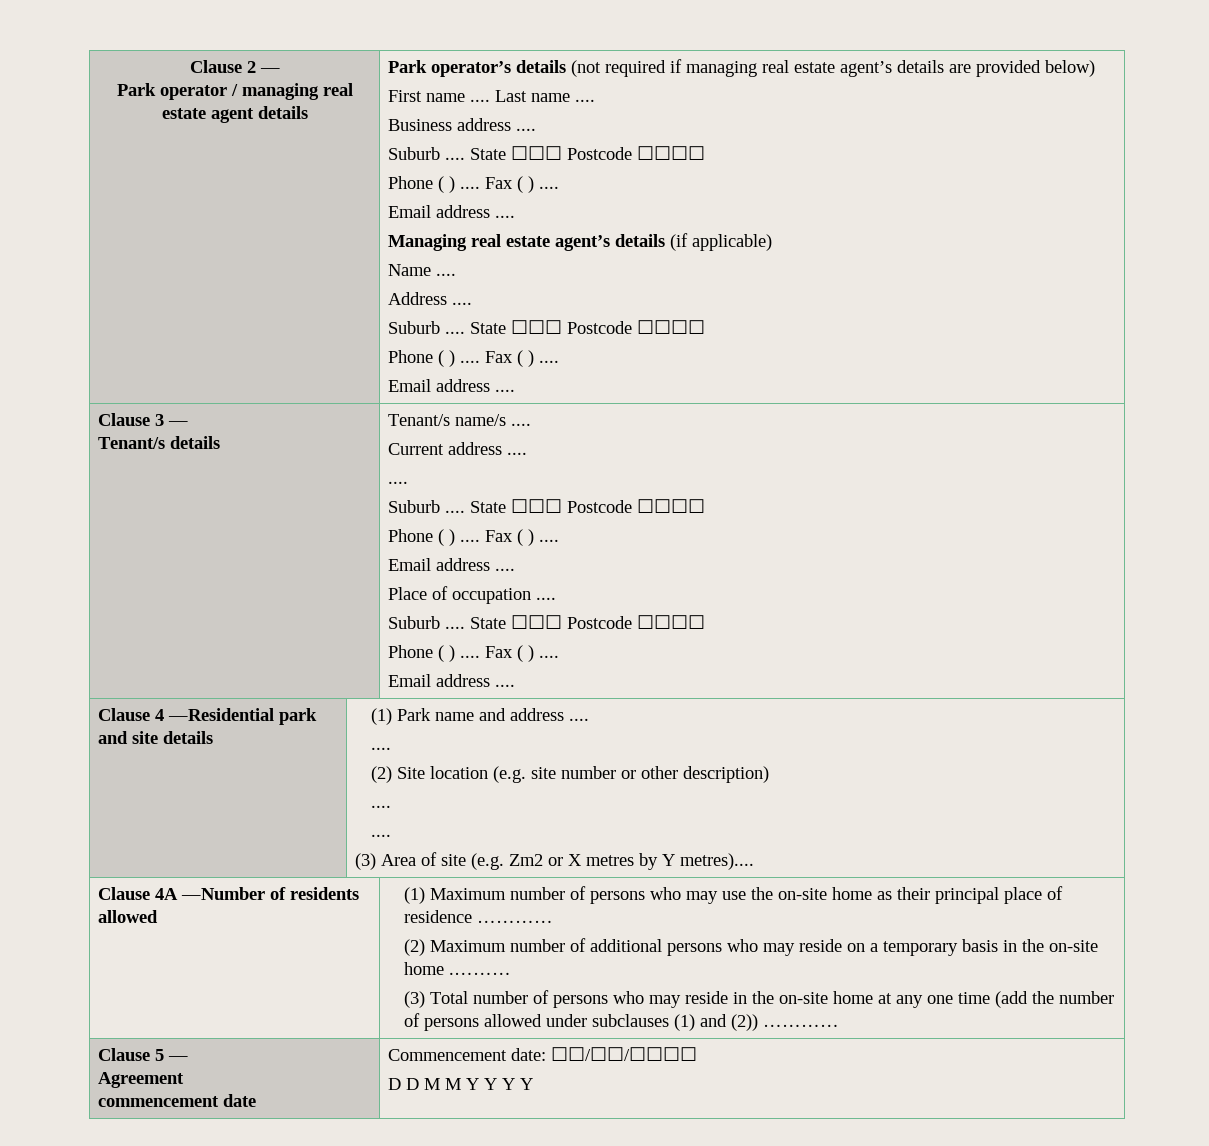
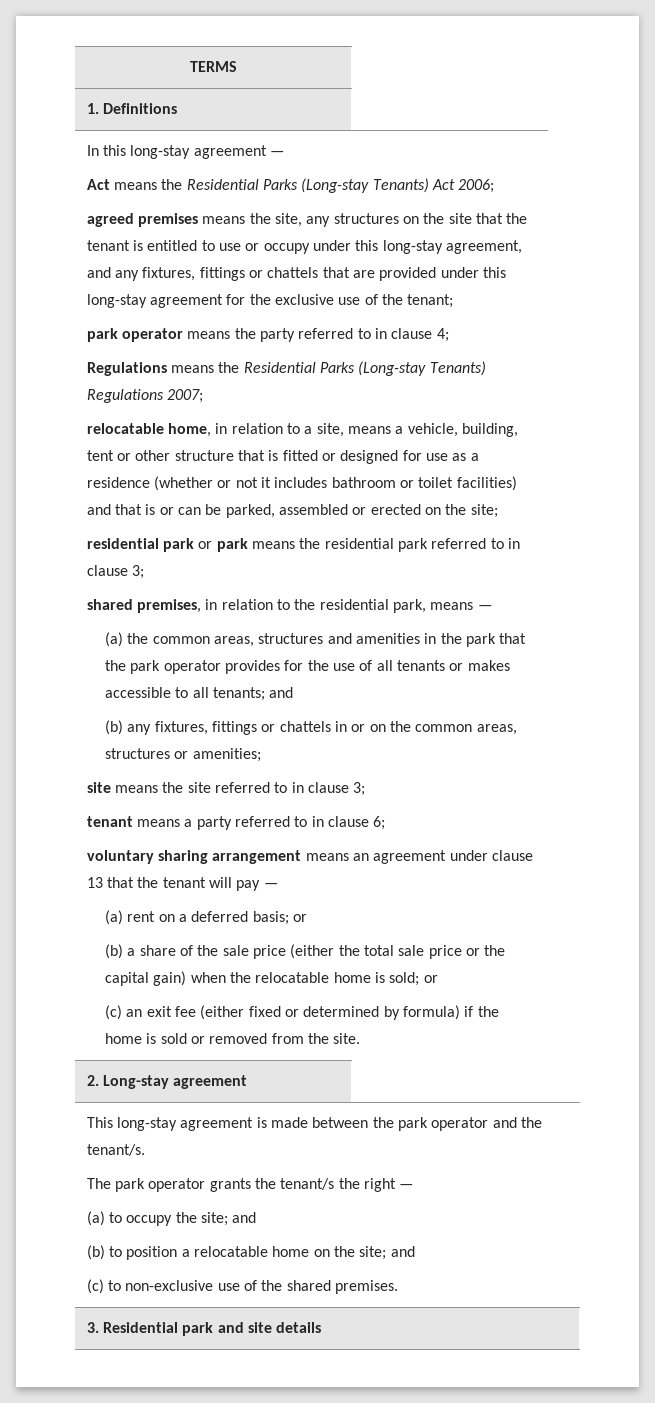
[189,60,280,73] [116,83,353,100] [161,106,308,123] [388,59,1096,77] [388,90,596,102] [388,118,537,131] [388,146,706,160] [388,176,560,193] [388,205,516,218] [388,233,773,251] [388,264,457,276] [388,292,473,305] [388,320,706,334] [388,350,560,367] [388,379,516,392] [98,413,189,426] [98,436,221,449] [388,414,532,426] [388,442,528,455] [388,481,409,484] [388,499,706,513] [388,529,560,546] [388,558,516,571] [388,586,557,604] [388,615,706,629] [388,645,560,662] [388,674,516,687] [98,708,318,725] [98,731,214,744] [370,708,589,725] [370,747,391,750] [370,766,769,783] [370,805,391,808] [370,834,391,837] [355,852,755,870] [98,887,360,900] [98,910,159,923] [403,886,1063,904] [403,910,553,923] [403,938,1098,956] [403,962,511,975] [403,990,1114,1008] [403,1013,839,1031] [98,1048,189,1061] [98,1072,185,1088] [98,1094,257,1107] [388,1047,698,1061] [388,1078,534,1090] Clause 2 — // Park operator / managing real estate agent details | Park operator’s details (not required if managing real estate agent’s details are provided below) // First name .... Last name .... // Business address .... // Suburb .... State ☐☐☐ Postcode ☐☐☐☐ // Phone ( ) .... Fax ( ) .... // Email address .... // Managing real estate agent’s details (if applicable) // Name .... // Address .... // Suburb .... State ☐☐☐ Postcode ☐☐☐☐ // Phone ( ) .... Fax ( ) .... // Email address .... // Clause 3 — // Tenant/s details | Tenant/s name/s .... // Current address .... // .... // Suburb .... State ☐☐☐ Postcode ☐☐☐☐ // Phone ( ) .... Fax ( ) .... // Email address .... // Place of occupation .... // Suburb .... State ☐☐☐ Postcode ☐☐☐☐ // Phone ( ) .... Fax ( ) .... // Email address .... // Clause 4 —Residential park and site details | (1) Park name and address .... // .... // (2) Site location (e.g. site number or other description) // .... // .... // (3) Area of site (e.g. Zm2 or X metres by Y metres).... // Clause 4A —Number of residents allowed | (1) Maximum number of persons who may use the on-site home as their principal place of residence ………… // (2) Maximum number of additional persons who may reside on a temporary basis in the on-site home .……… // (3) Total number of persons who may reside in the on-site home at any one time (add the number of persons allowed under subclauses (1) and (2)) ………… // Clause 5 — // Agreement // commencement date | Commencement date: ☐☐/☐☐/☐☐☐☐ // D D M M Y Y Y Y -> [190,61,237,72] [86,103,177,114] [86,145,284,159] [86,178,495,193] [86,213,528,227] [86,240,522,254] [86,267,506,281] [86,294,454,308] [86,328,449,342] [86,361,486,376] [86,389,203,403] [86,423,518,437] [86,450,479,464] [86,476,517,491] [86,504,498,518] [86,538,520,552] [86,565,144,579] [86,599,492,613] [105,632,527,647] [105,660,510,674] [105,687,294,701] [105,720,517,735] [105,748,261,762] [86,782,366,796] [86,816,386,830] [86,850,533,864] [86,877,278,891] [105,910,308,925] [105,944,506,959] [105,971,438,986] [105,1005,499,1020] [105,1033,361,1044] [86,1075,248,1089] [86,1117,542,1131] [86,1144,145,1156] [86,1178,414,1192] [86,1211,257,1226] [86,1245,415,1260] [86,1279,398,1294] [86,1322,322,1336] TERMS // 1. Definitions // In this long-stay agreement — // Act means the Residential Parks (Long-stay Tenants) Act 2006; // agreed premises means the site, any structures on the site that the tenant is entitled to use or occupy under this long-stay agreement, and any fixtures, fittings or chattels that are provided under this long-stay agreement for the exclusive use of the tenant; // park operator means the party referred to in clause 4; // Regulations means the Residential Parks (Long-stay Tenants) Regulations 2007; // relocatable home, in relation to a site, means a vehicle, building, tent or other structure that is fitted or designed for use as a residence (whether or not it includes bathroom or toilet facilities) and that is or can be parked, assembled or erected on the site; // residential park or park means the residential park referred to in clause 3; // shared premises, in relation to the residential park, means — // (a) the common areas, structures and amenities in the park that the park operator provides for the use of all tenants or makes accessible to all tenants; and // (b) any fixtures, fittings or chattels in or on the common areas, structures or amenities; // site means the site referred to in clause 3; // tenant means a party referred to in clause 6; // voluntary sharing arrangement means an agreement under clause 13 that the tenant will pay — // (a) rent on a deferred basis; or // (b) a share of the sale price (either the total sale price or the capital gain) when the relocatable home is sold; or // (c) an exit fee (either fixed or determined by formula) if the home is sold or removed from the site. // 2. Long-stay agreement // This long-stay agreement is made between the park operator and the tenant/s. // The park operator grants the tenant/s the right — // (a) to occupy the site; and // (b) to position a relocatable home on the site; and // (c) to non-exclusive use of the shared premises. // 3. Residential park and site details

